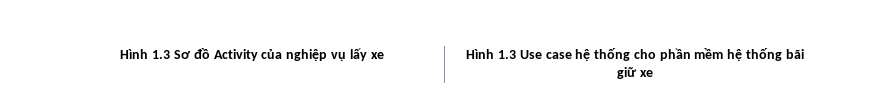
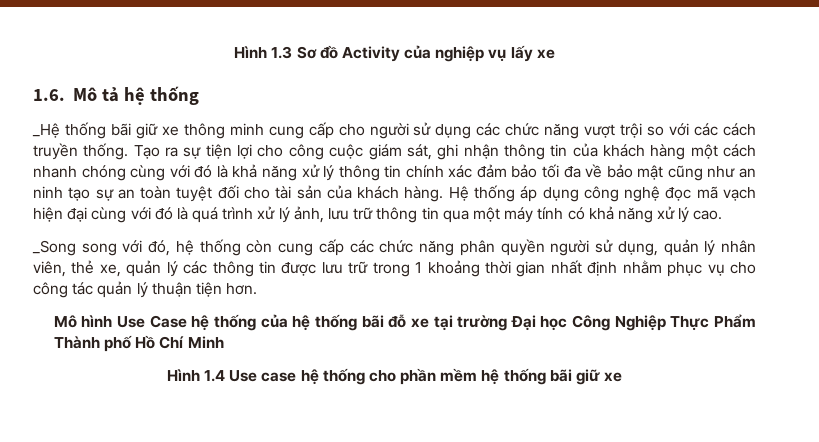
[466,49,516,59] // Hình 1.3 -> [33,86,199,105] [32,122,757,139] [33,143,757,160] [33,164,757,181] [33,185,757,202] [33,206,723,223] [32,239,756,256] [33,260,757,277] [33,281,258,298] [53,314,756,331] [53,335,224,352] [166,369,225,382] // 1.6. Mô tả hệ thống // _Hệ thống bãi giữ xe thông minh cung cấp cho người sử dụng các chức năng vượt trội so với các cách truyền thống. Tạo ra sự tiện lợi cho công cuộc giám sát, ghi nhận thông tin của khách hàng một cách nhanh chóng cùng với đó là khả năng xử lý thông tin chính xác đảm bảo tối đa về bảo mật cũng như an ninh tạo sự an toàn tuyệt đối cho tài sản của khách hàng. Hệ thống áp dụng công nghệ đọc mã vạch hiện đại cùng với đó là quá trình xử lý ảnh, lưu trữ thông tin qua một máy tính có khả năng xử lý cao. // _Song song với đó, hệ thống còn cung cấp các chức năng phân quyền người sử dụng, quản lý nhân viên, thẻ xe, quản lý các thông tin được lưu trữ trong 1 khoảng thời gian nhất định nhằm phục vụ cho công tác quản lý thuận tiện hơn. // Mô hình Use Case hệ thống của hệ thống bãi đỗ xe tại trường Đại học Công Nghiệp Thực Phẩm Thành phố Hồ Chí Minh // Hình 1.4

